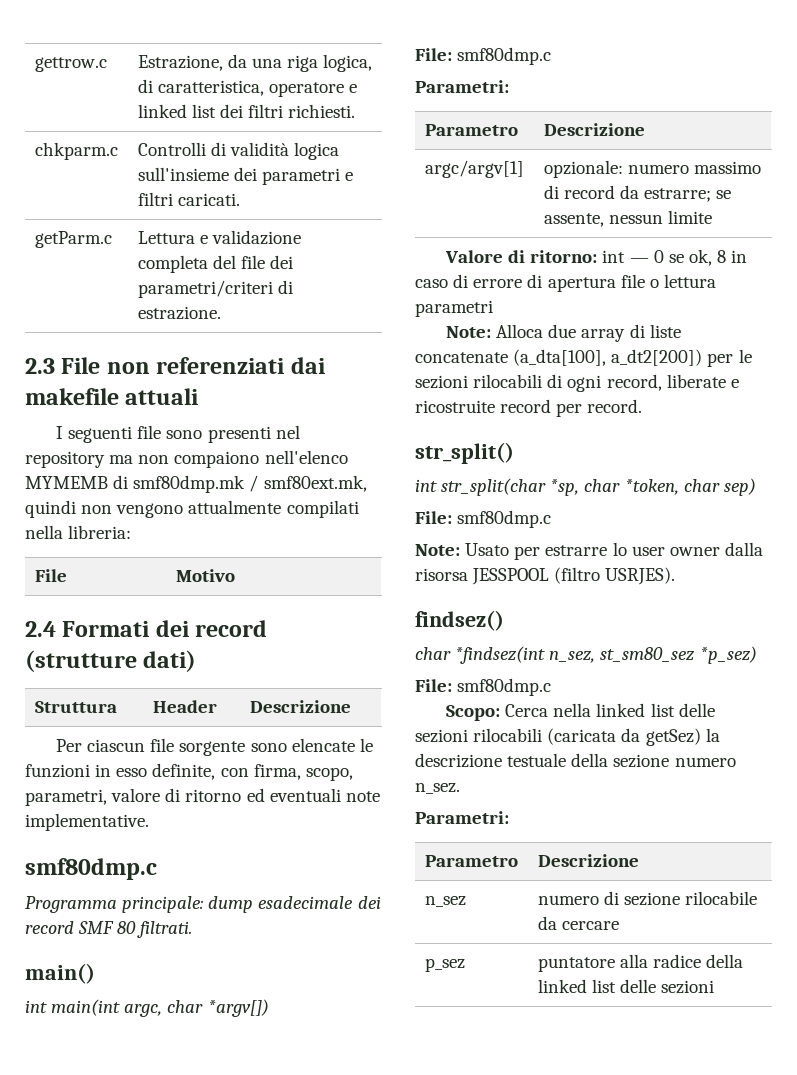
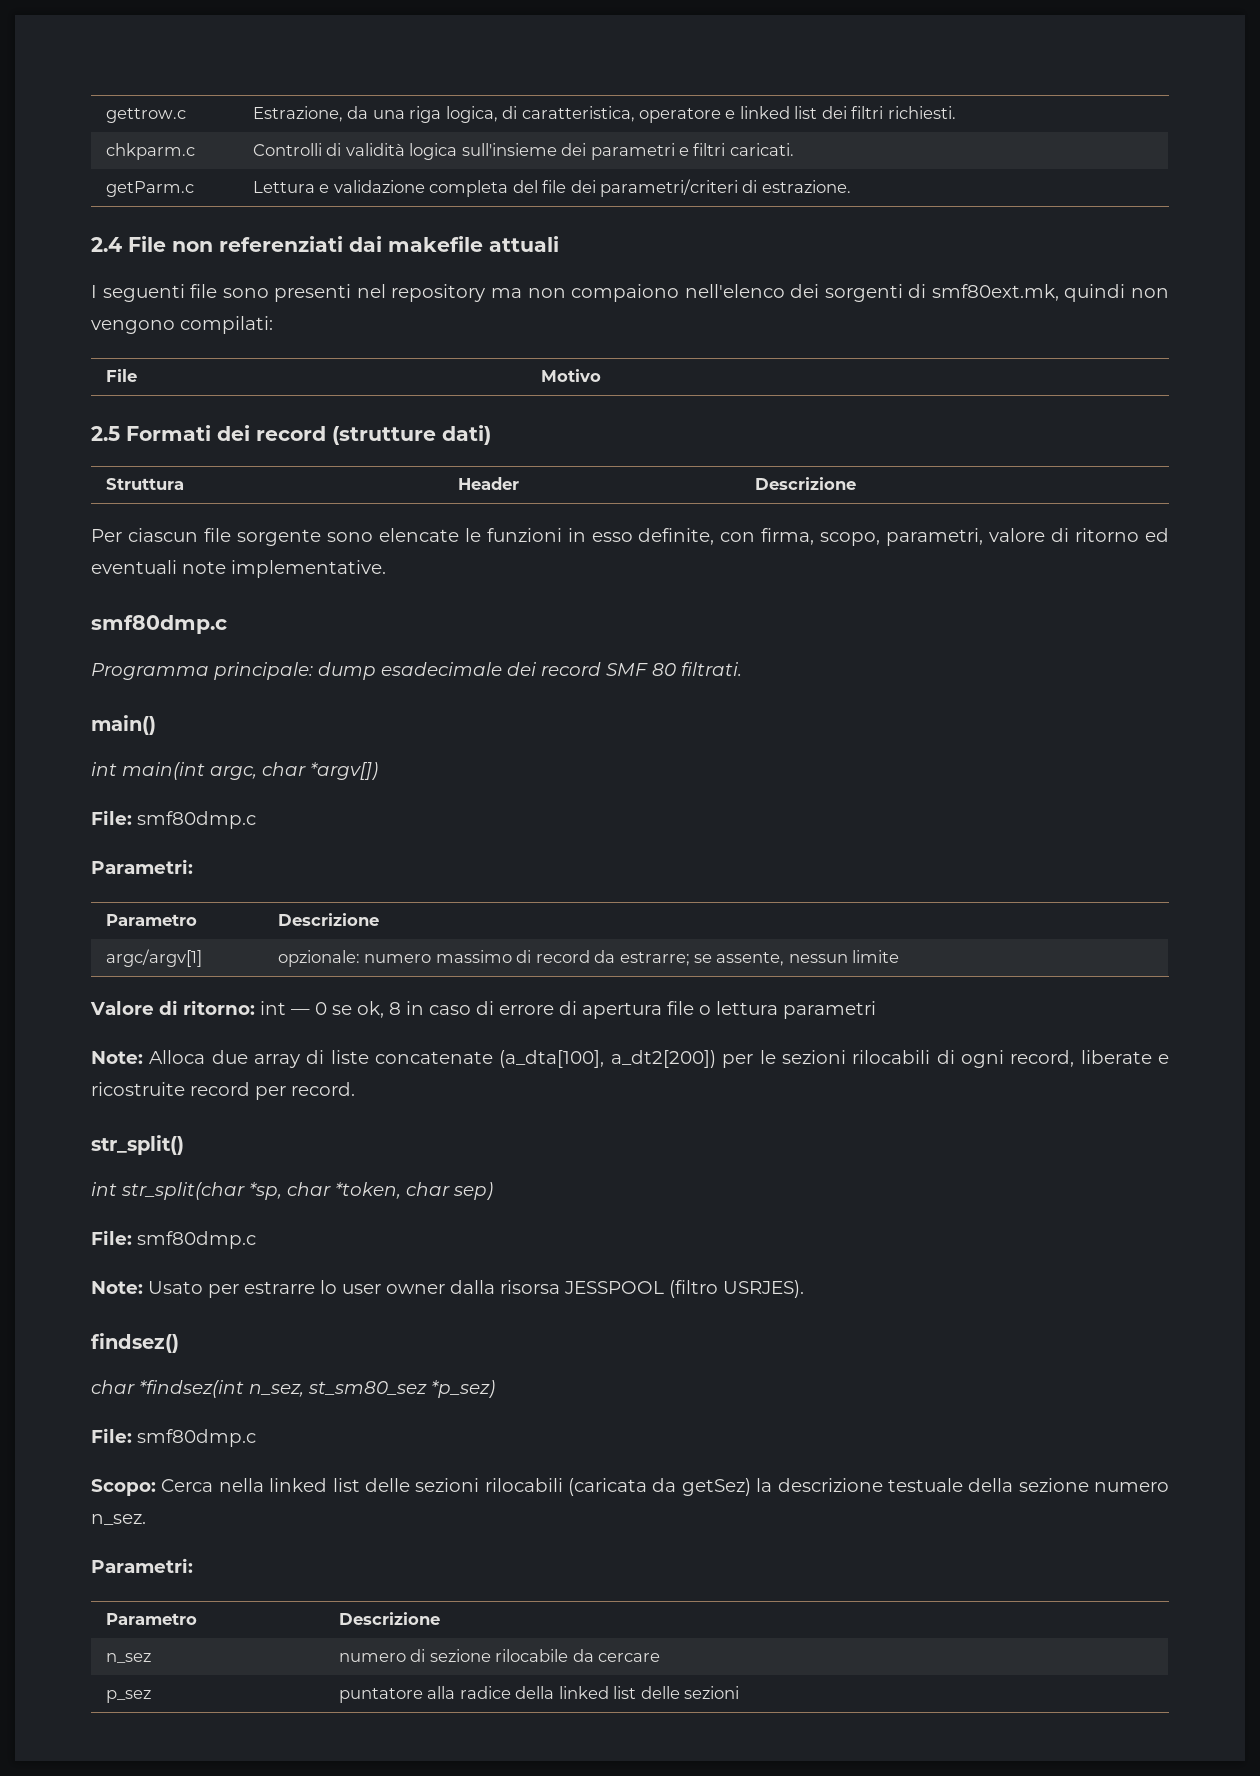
[25,358,55,374] 2.3 -> [91,237,122,252] 2.4
[25,475,367,493] [25,500,359,518] [25,525,132,539] MYMEMB di smf80dmp.mk / smf80ext.mk, quindi non vengono attualmente compilati nella libreria: -> [790,284,1169,302] [91,316,273,334] dei sorgenti di smf80ext.mk, quindi non vengono compilati:
[25,621,56,637] 2.4 -> [91,426,120,441] 2.5

